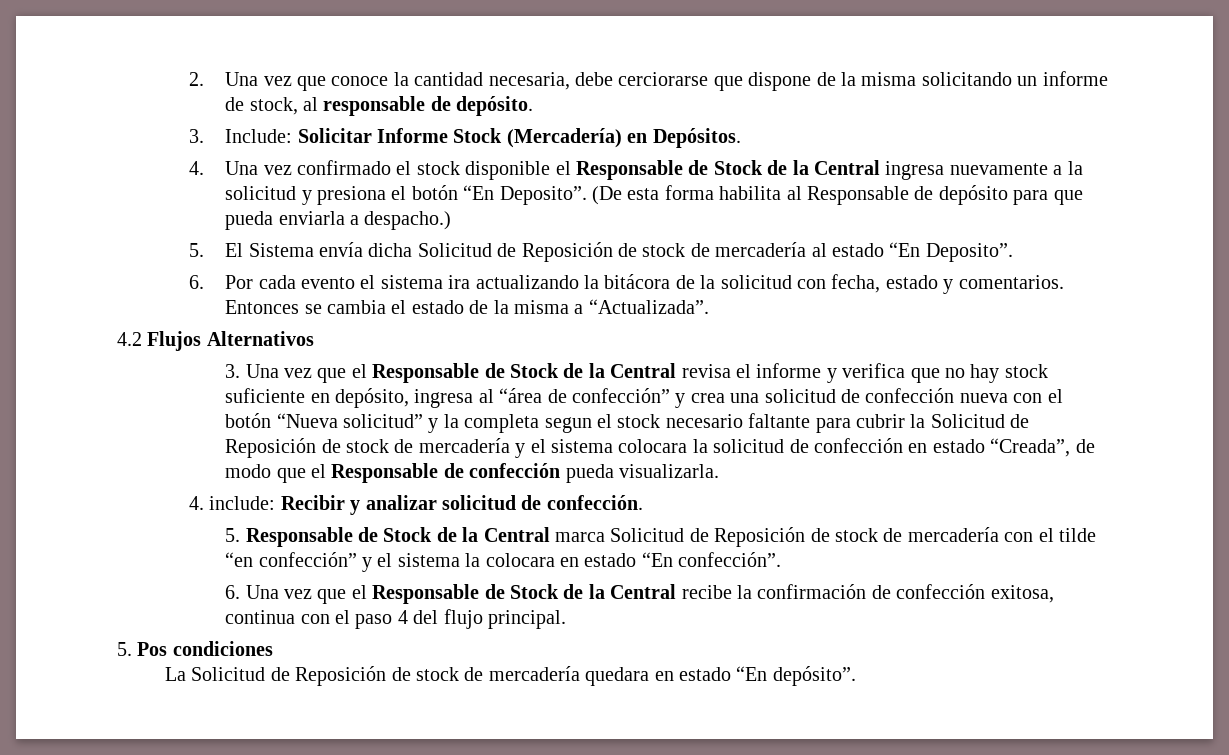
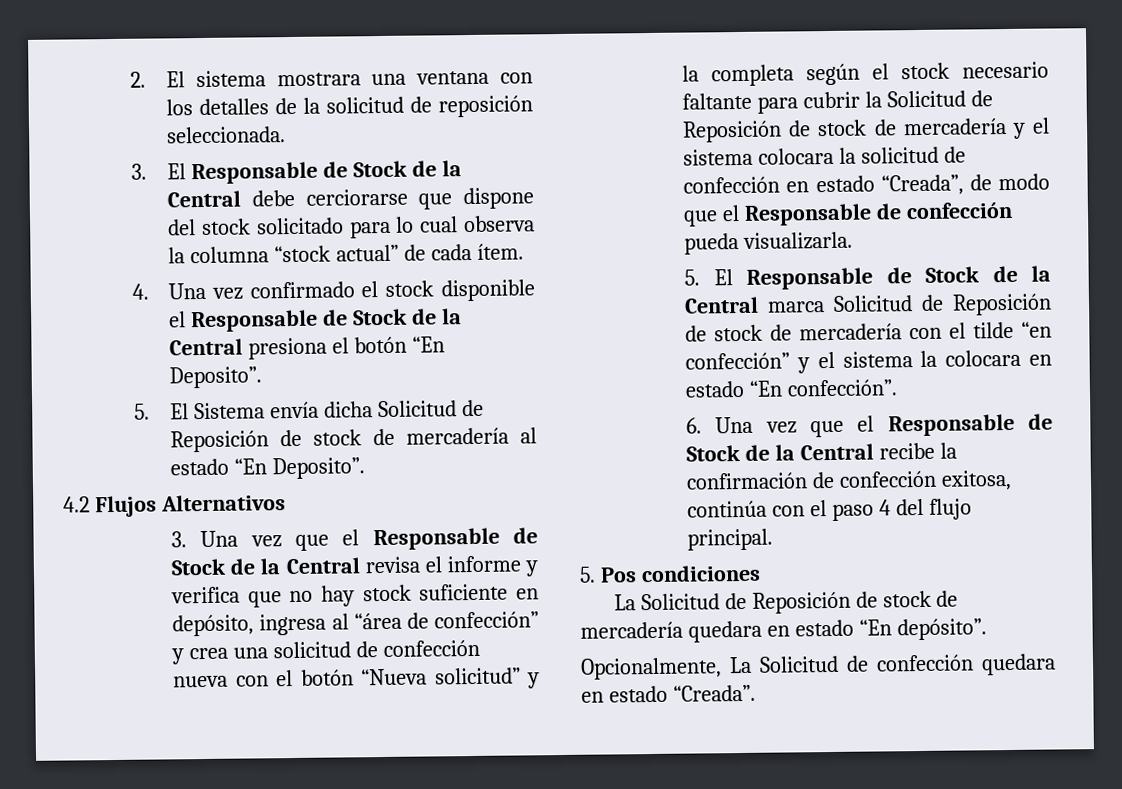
[225,71,1108,91] [225,96,534,116] [189,128,741,148] Una vez que conoce la cantidad necesaria, debe cerciorarse que dispone de la misma solicitando un informe de stock, al responsable de depósito. // 3. Include: Solicitar Informe Stock (Mercadería) en Depósitos. -> [166,70,533,88] [166,95,533,118] [166,126,287,144] [131,160,462,185] [167,187,534,210] [168,215,535,239] [168,243,524,264] El sistema mostrara una ventana con los detalles de la solicitud de reposición seleccionada. // 3. El Responsable de Stock de la Central debe cerciorarse que dispone del stock solicitado para lo cual observa la columna “stock actual” de cada ítem.
[885,161,1083,180] [225,186,312,205] ingresa nuevamente a la solicitud y -> (244, 347) none
[591,185,1083,205] [225,211,452,230] (De esta forma habilita al Responsable de depósito para que pueda enviarla a despacho.) -> (263, 377) none
[189,274,1064,294] [225,299,709,314] // 6. Por cada evento el sistema ira actualizando la bitácora de la solicitud con fecha, estado y comentarios. Entonces se cambia el estado de la misma a “Actualizada”. -> (366, 468) none
[544,417,592,433] segun -> [806,63,861,86] según
[189,495,643,515] [225,528,241,542] // 4. include: Recibir y analizar solicitud de confección. // 5. -> [684,269,733,286] // 5. El
[225,610,296,624] continua -> [687,500,768,518] continúa
(856, 676) none -> [580,653,1056,680] [581,684,756,703] // Opcionalmente, La Solicitud de confección quedara en estado “Creada”.

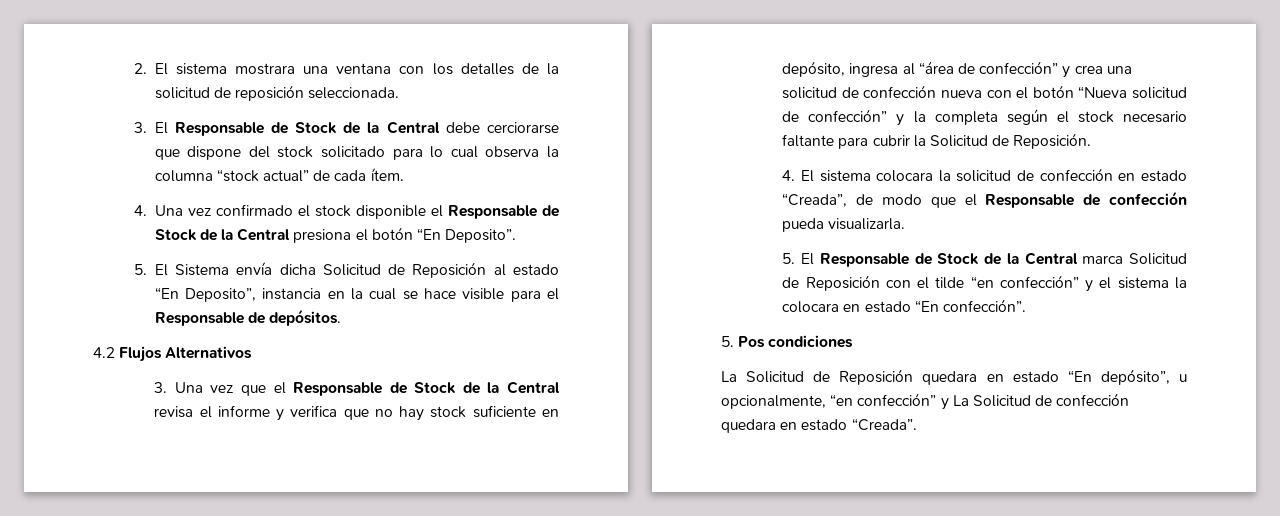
[280,427,537,447] [170,457,366,480] de stock de mercadería al estado “En Deposito”. -> [493,264,559,276] [154,287,560,302] [154,309,341,326] al estado “En Deposito”, instancia en la cual se hace visible para el Responsable de depósitos.
[434,667,521,685] solicitud” -> [1132,87,1187,99] [782,109,888,122] solicitud de confección”
[682,117,1050,143] Reposición de stock de mercadería y el -> [1013,133,1092,149] [782,170,814,182] Reposición. // 4. El
[685,323,903,342] de stock de mercadería -> (880, 283) none
[686,413,1053,438] [686,442,957,462] [686,469,1012,491] [687,498,972,521] [687,528,774,551] // 6. Una vez que el Responsable de Stock de la Central recibe la confirmación de confección exitosa, continúa con el paso 4 del flujo principal. -> (1027, 305) none
[855,590,959,608] [580,618,987,643] [580,657,722,680] de stock de mercadería quedara en estado “En depósito”. // Opcionalmente, -> [922,369,1187,385] [721,393,949,410] quedara en estado “En depósito”, u opcionalmente, “en confección” y

